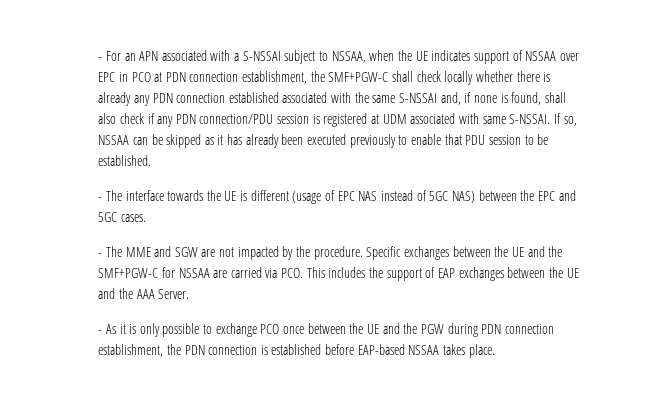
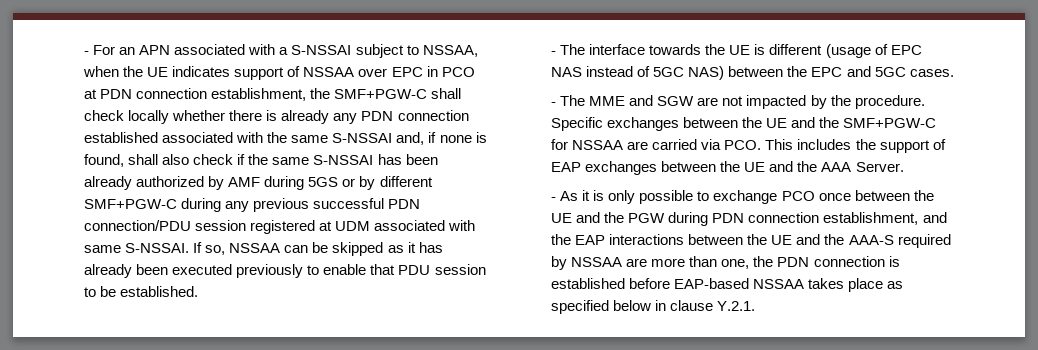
[157,116,174,127] any -> [248,154,438,165] [84,176,433,190] [84,198,385,212] the same S-NSSAI has been already authorized by AMF during 5GS or by different SMF+PGW-C during any previous successful
[312,114,320,124] is -> (247, 225) none
(164, 350) none -> [922,212,947,223] [551,234,951,248] [551,256,750,270] and the EAP interactions between the UE and the AAA-S required by NSSAA are more than one,
[468,344,495,358] place. -> [848,278,904,292] [551,300,756,314] place as specified below in clause Y.2.1.

